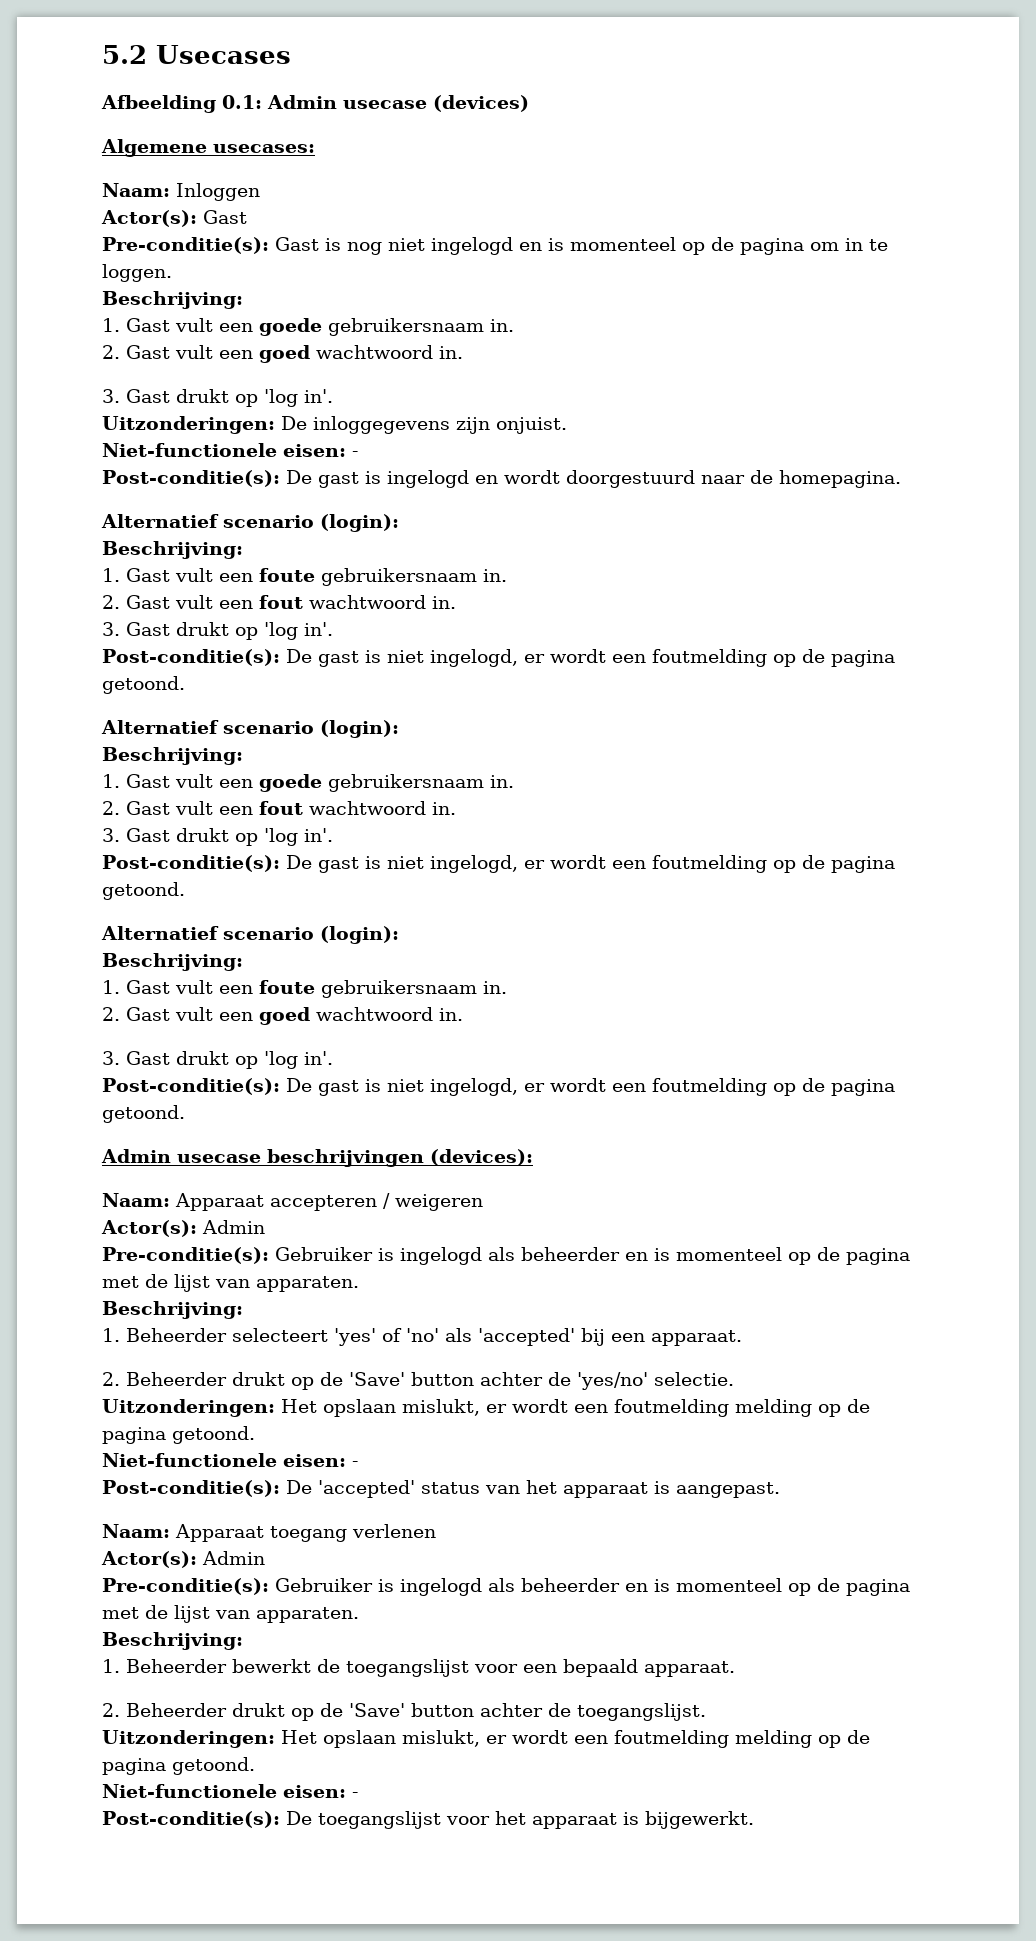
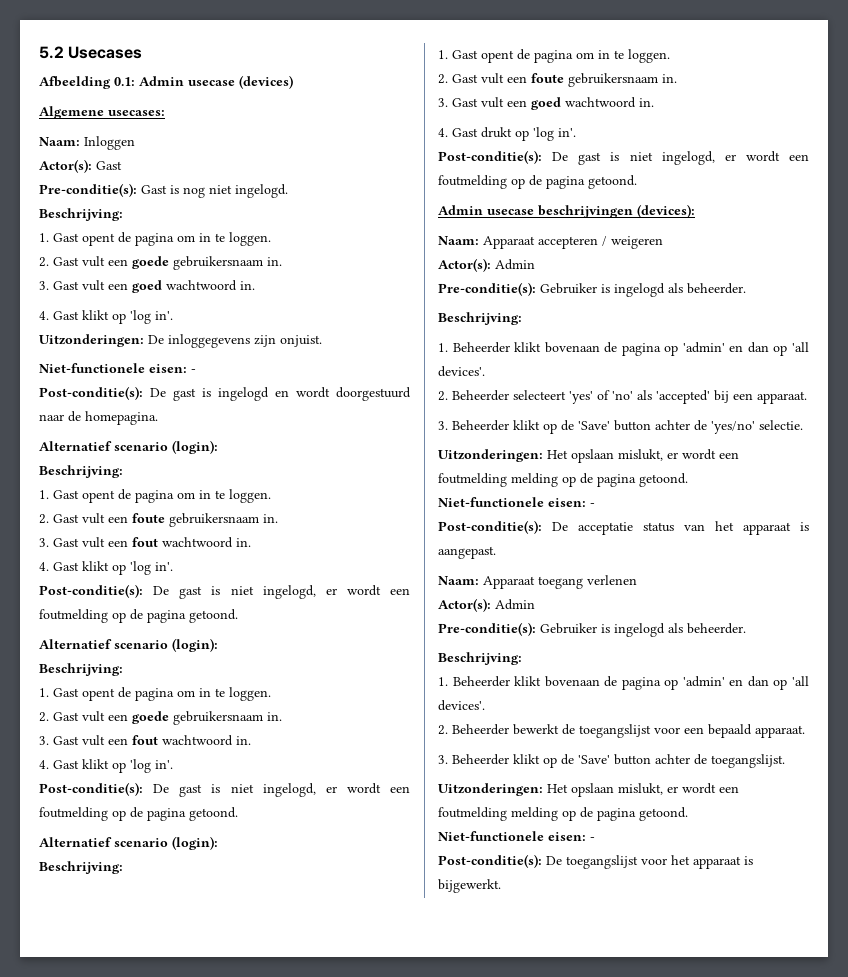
[431,237,888,255] [102,264,172,282] [102,291,243,309] [102,318,514,336] [102,345,463,363] [102,389,229,403] ingelogd en is momenteel op de pagina om in te loggen. // Beschrijving: // 1. Gast vult een goede gebruikersnaam in. // 2. Gast vult een goed wachtwoord in. // 3. Gast drukt -> [235,184,288,198] [39,208,123,221] [39,232,271,246] [39,256,282,270] [39,280,255,293] [39,310,109,320] ingelogd. // Beschrijving: // 1. Gast opent de pagina om in te loggen. // 2. Gast vult een goede gebruikersnaam in. // 3. Gast vult een goed wachtwoord in. // 4. Gast klikt
[175,568,507,586] [102,595,456,609] [102,622,229,636] vult een foute gebruikersnaam in. // 2. Gast vult een fout wachtwoord in. // 3. Gast drukt -> [82,489,271,503] [39,513,278,527] [39,537,251,548] [39,561,109,571] opent de pagina om in te loggen. // 2. Gast vult een foute gebruikersnaam in. // 3. Gast vult een fout wachtwoord in. // 4. Gast klikt
[175,774,514,792] [102,801,456,815] [102,828,229,842] vult een goede gebruikersnaam in. // 2. Gast vult een fout wachtwoord in. // 3. Gast drukt -> [82,687,271,701] [39,711,282,725] [39,735,251,746] [39,759,109,769] opent de pagina om in te loggen. // 2. Gast vult een goede gebruikersnaam in. // 3. Gast vult een fout wachtwoord in. // 4. Gast klikt
[175,980,507,998] [102,1007,463,1025] [102,1051,120,1065] vult een foute gebruikersnaam in. // 2. Gast vult een goed wachtwoord in. // 3. -> [481,49,670,63] [438,73,677,87] [438,97,654,110] [438,128,448,137] opent de pagina om in te loggen. // 2. Gast vult een foute gebruikersnaam in. // 3. Gast vult een goed wachtwoord in. // 4.
[521,1247,910,1265] [102,1274,359,1292] [102,1301,243,1319] [102,1328,120,1342] beheerder en is momenteel op de pagina met de lijst van apparaten. // Beschrijving: // 1. -> [687,283,746,294] [438,312,522,325] [438,342,809,356] [438,366,485,377] [438,391,448,401] beheerder. // Beschrijving: // 1. Beheerder klikt bovenaan de pagina op 'admin' en dan op 'all devices'. // 2.
[102,1372,285,1386] 2. Beheerder drukt -> [438,420,540,431] 3. Beheerder klikt
[318,1480,415,1498] 'accepted' -> [578,522,633,535] acceptatie
[521,1578,910,1596] [102,1605,359,1623] [102,1632,243,1650] [102,1659,120,1673] beheerder en is momenteel op de pagina met de lijst van apparaten. // Beschrijving: // 1. -> [687,623,746,634] [438,652,522,665] [438,676,809,690] [438,700,485,711] [438,725,448,735] beheerder. // Beschrijving: // 1. Beheerder klikt bovenaan de pagina op 'admin' en dan op 'all devices'. // 2.
[102,1703,285,1717] 2. Beheerder drukt -> [438,754,540,765] 3. Beheerder klikt

